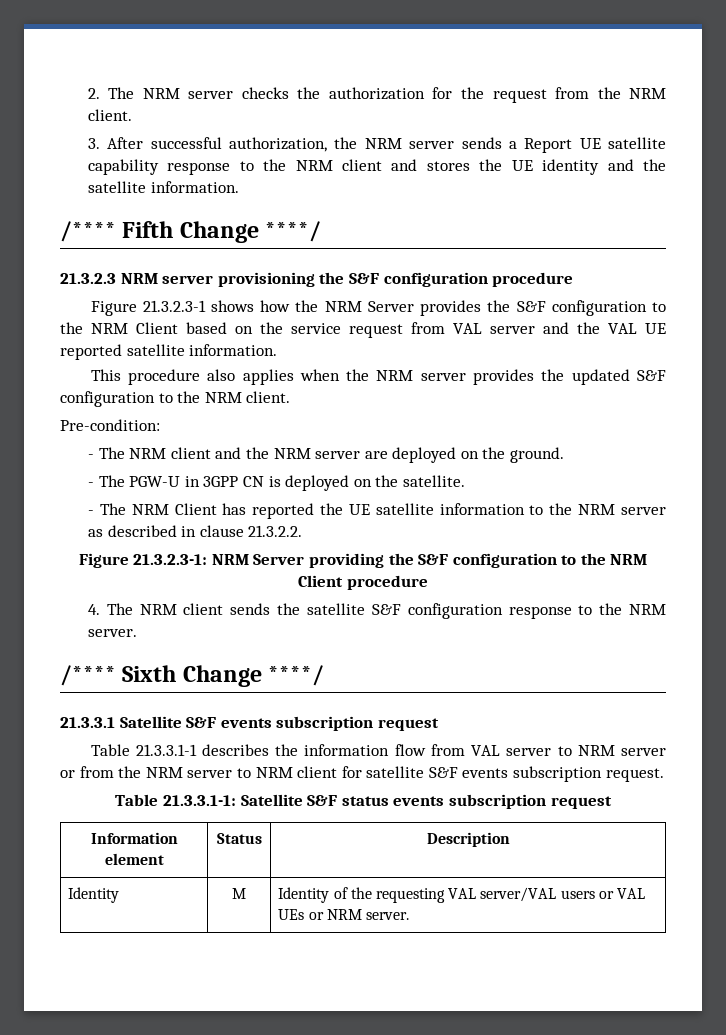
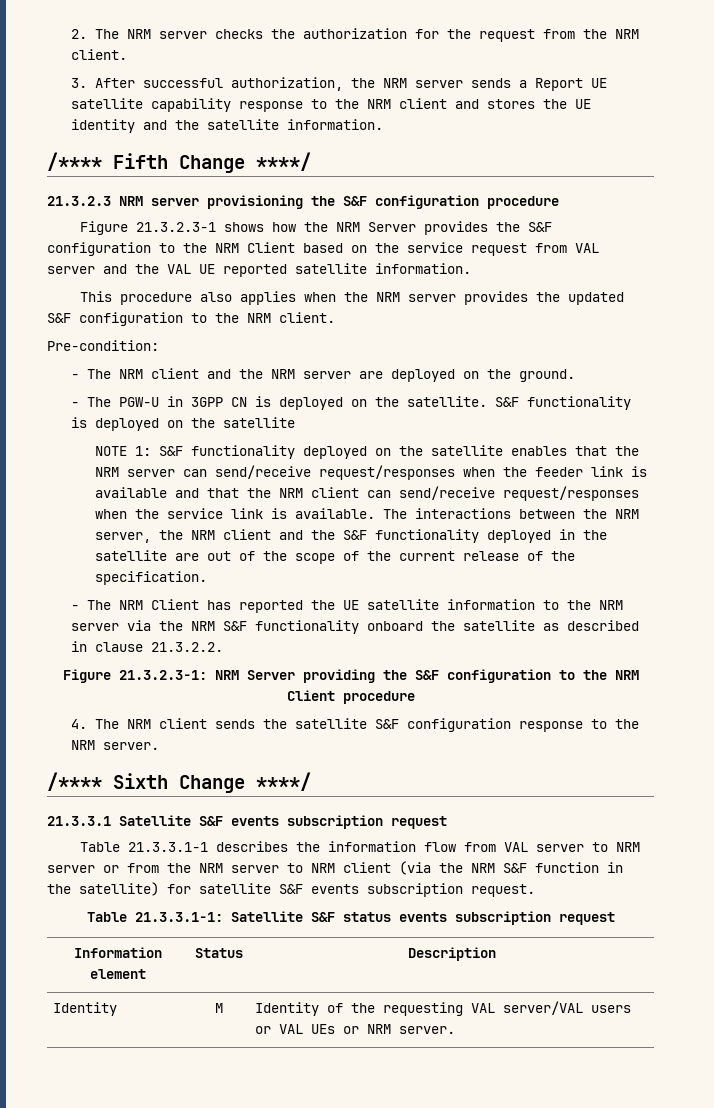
(465, 481) none -> [495,396,632,410] [71,417,296,431] [95,445,640,459] [95,465,648,480] [95,486,640,501] [95,508,640,519] [95,529,608,543] [95,550,576,564] [95,571,208,585] S&F functionality is deployed on the satellite // NOTE 1: S&F functionality deployed on the satellite enables that the NRM server can send/receive request/responses when the feeder link is available and that the NRM client can send/receive request/responses when the service link is available. The interactions between the NRM server, the NRM client and the S&F functionality deployed in the satellite are out of the scope of the current release of the specification.
(666, 511) none -> [127,620,536,634] via the NRM S&F functionality onboard the satellite
(338, 772) none -> [399,861,623,875] [47,882,159,896] (via the NRM S&F function in the satellite)

